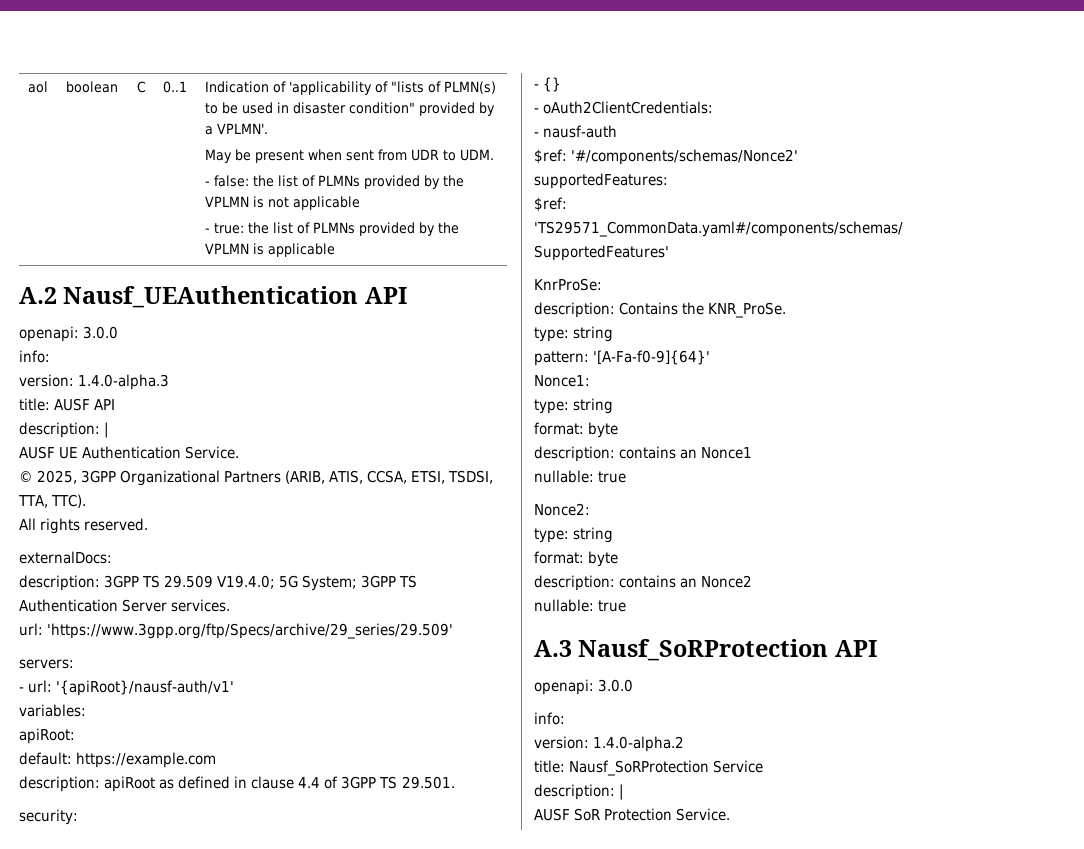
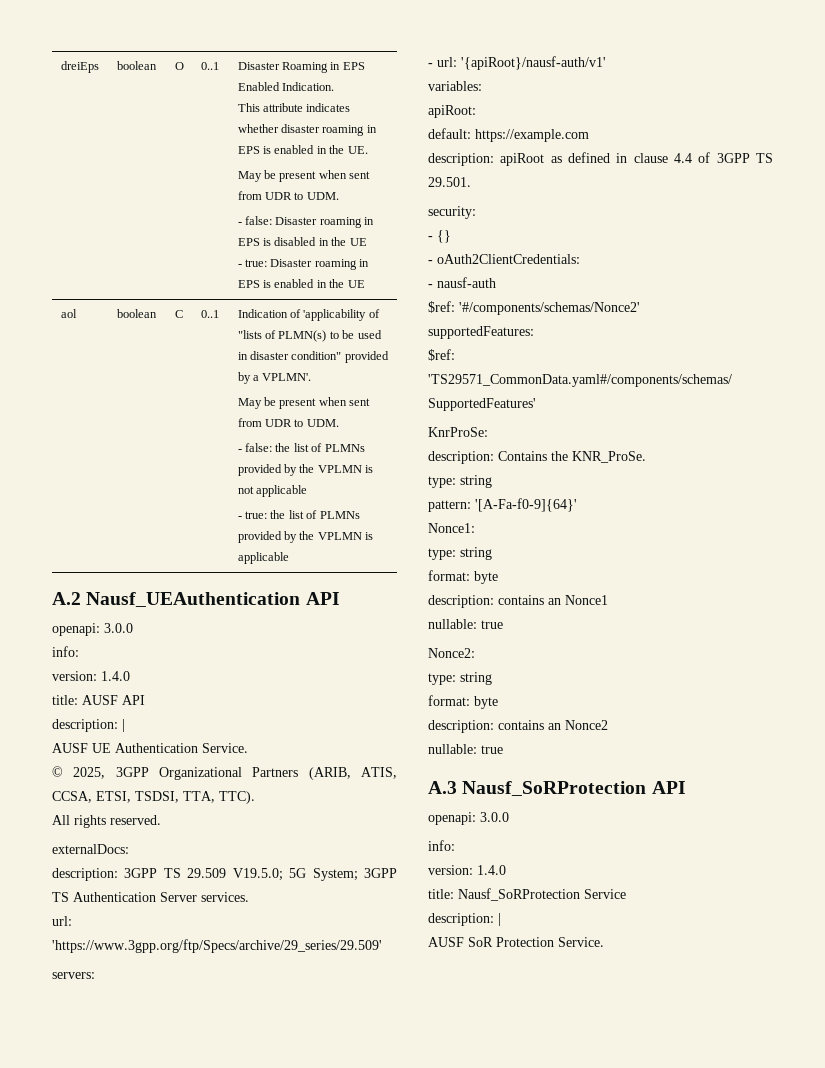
(27, 87) none -> [60,61,99,73] [116,61,157,70] [174,62,184,70] [200,62,219,70] [237,62,365,73] [237,82,335,91] [237,103,351,112] [237,124,377,136] [237,145,368,154] [237,170,371,182] [237,191,339,200] [237,216,375,228] [237,237,367,246] [237,259,370,270] [237,279,365,288] dreiEps | boolean | O | 0..1 | Disaster Roaming in EPS Enabled Indication. // This attribute indicates whether disaster roaming in EPS is enabled in the UE. // May be present when sent from UDR to UDM. // - false: Disaster roaming in EPS is disabled in the UE // - true: Disaster roaming in EPS is enabled in the UE //
[78,374,170,390] 1.4.0-alpha.3 -> [101,671,130,681] 1.4.0
[217,575,276,589] V19.4.0; -> [232,868,283,881] V19.5.0;
[593,736,685,752] 1.4.0-alpha.2 -> [477,865,506,875] 1.4.0

